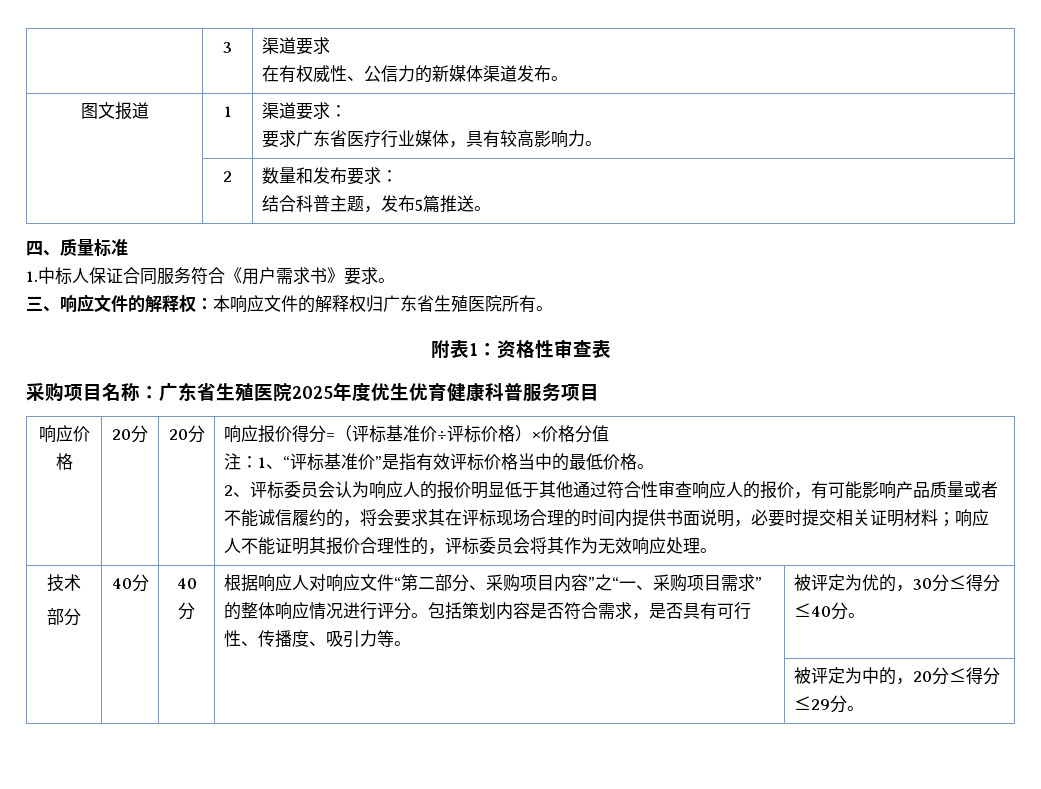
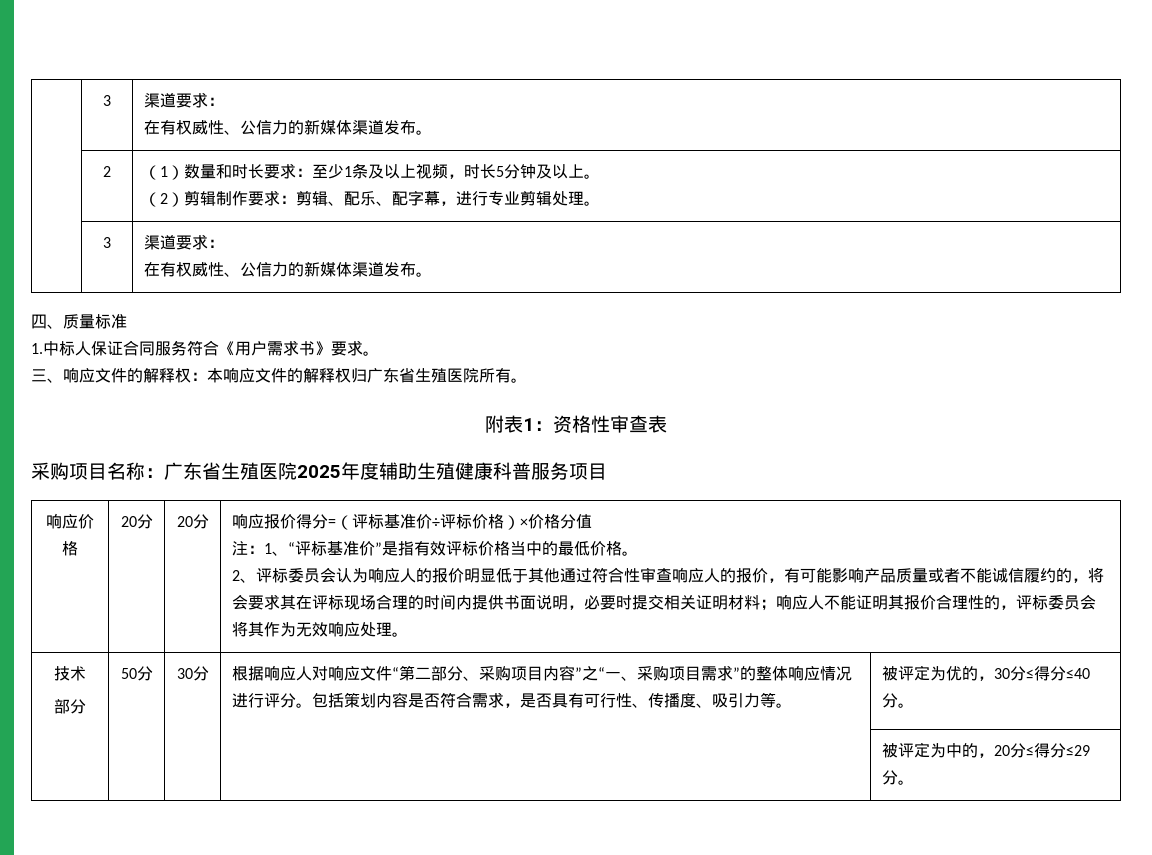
[223,42,232,53] [262,37,331,55] [262,65,569,83] [80,102,149,120] [223,106,232,117] [262,102,348,120] [262,130,603,148] [223,171,232,182] [262,167,399,185] [262,195,475,213] | 3 | 渠道要求 // 在有权威性、公信力的新媒体渠道发布。 // 图文报道 | 1 | 渠道要求： // 要求广东省医疗行业媒体，具有较高影响力。 // | 2 | 数量和发布要求： // 结合科普主题，发布5篇推送 -> [103,95,111,106] [143,92,224,108] [143,119,432,135] [103,166,111,177] [143,163,600,180] [143,190,600,207] [103,237,111,248] [143,234,224,250] [143,261,416,277] | 3 | 渠道要求： // 在有权威性、公信力的新媒体渠道发布。 // | 2 | （1）数量和时长要求：至少1条及以上视频，时长5分钟及以上。 // （2）剪辑制作要求：剪辑、配乐、配字幕，进行专业剪辑处理。 // | 3 | 渠道要求： // 在有权威性、公信力的新媒体渠道发布
[371,383,447,401] 优生优育 -> [379,462,455,480] 辅助生殖
[111,574,149,592] [176,578,197,589] 40分 | 40 -> [120,666,153,681] [176,668,193,679] 50分 | 30

